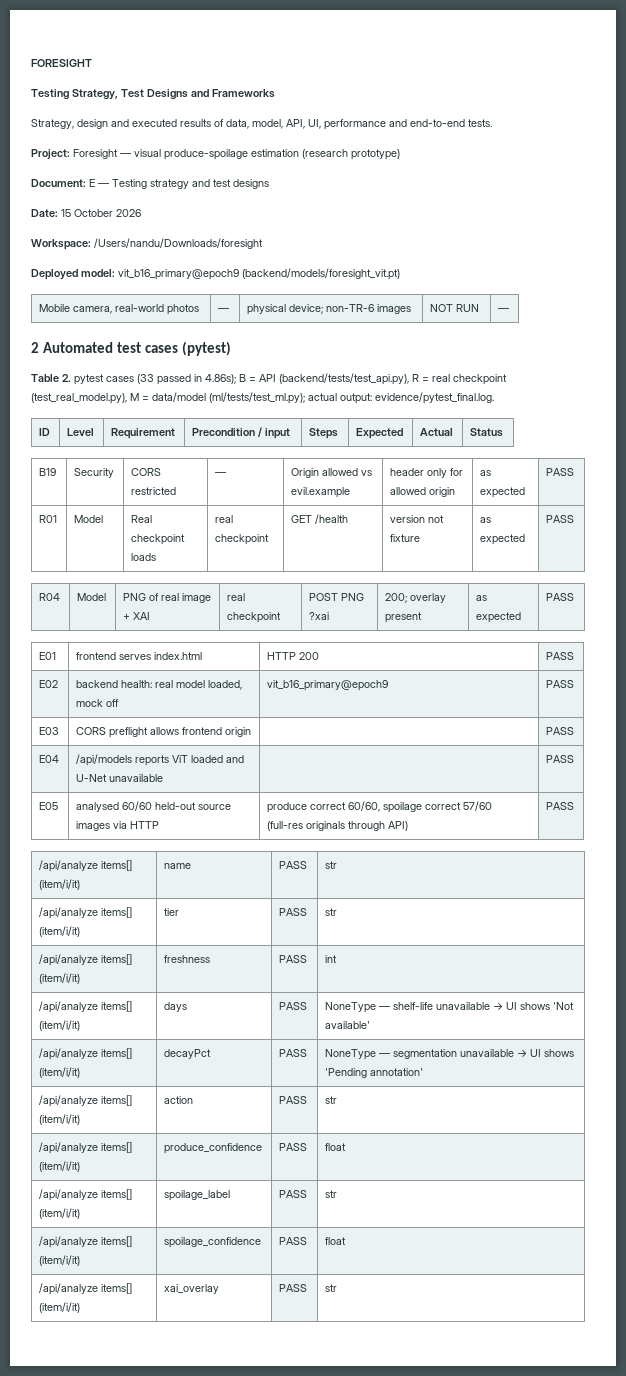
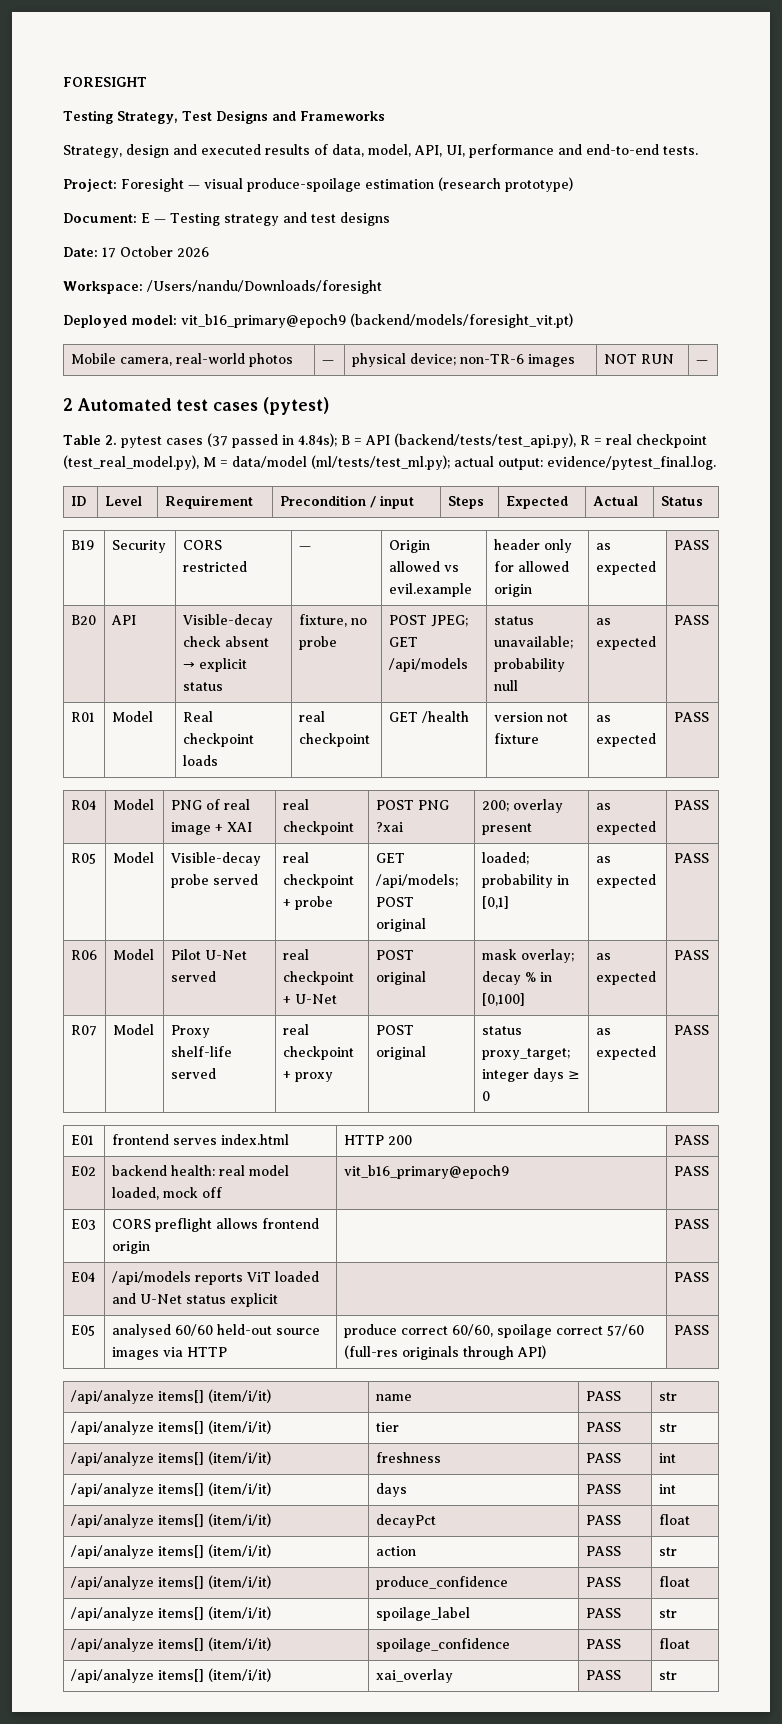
[61,209,71,217] 15 -> [102,247,116,258] 17
[137,374,154,384] (33 -> [206,433,228,447] (37
[205,374,236,384] 4.86s); -> [297,433,337,447] 4.84s);
(575, 472) none -> [70,615,96,625] [110,615,136,625] [182,614,273,628] [182,636,269,647] [182,658,247,672] [182,682,223,691] [298,614,367,627] [298,636,337,650] [388,615,468,627] [388,637,418,647] [388,658,468,672] [493,616,534,625] [493,636,573,649] [493,658,565,672] [493,680,518,691] [595,618,611,625] [595,636,656,650] [673,615,709,625] // B20 | API | Visible-decay check absent → explicit status | fixture, no probe | POST JPEG; GET /api/models | status unavailable; probability null | as expected | PASS
(575, 597) none -> [70,853,96,864] [112,852,154,863] [170,852,261,866] [170,874,258,888] [282,852,309,863] [282,874,354,888] [282,896,333,910] [375,853,405,863] [375,874,458,888] [375,897,414,907] [375,918,426,932] [481,852,529,865] [481,874,569,888] [481,896,509,909] [595,856,611,863] [595,874,656,888] [673,853,709,863] [70,950,97,960] [112,949,154,960] [170,949,247,960] [170,971,216,982] [282,949,309,960] [282,971,354,985] [282,994,337,1004] [375,950,414,960] [375,971,426,985] [481,949,574,963] [481,971,552,985] [481,993,525,1006] [595,953,611,960] [595,971,656,985] [673,950,709,960] [70,1025,97,1036] [112,1024,154,1035] [170,1025,210,1038] [170,1046,232,1057] [170,1068,216,1079] [282,1024,309,1035] [282,1046,354,1060] [282,1071,333,1082] [375,1025,414,1035] [375,1046,426,1060] [481,1026,522,1035] [481,1048,570,1060] [481,1068,580,1082] [481,1091,490,1101] [595,1028,611,1035] [595,1046,656,1060] [673,1025,709,1035] // R05 | Model | Visible-decay probe served | real checkpoint + probe | GET /api/models; POST original | loaded; probability in [0,1] | as expected | PASS // R06 | Model | Pilot U-Net served | real checkpoint + U-Net | POST original | mask overlay; decay % in [0,100] | as expected | PASS // R07 | Model | Proxy shelf-life served | real checkpoint + proxy | POST original | status proxy_target; integer days ≥ 0 | as expected | PASS
[109,774,164,782] unavailable -> [185,1293,278,1307] status explicit
[325,1002,575,1013] [325,1021,371,1029] NoneType — shelf-life unavailable → UI shows 'Not available' -> [658,1484,676,1494] int
[325,1049,575,1060] [325,1068,424,1078] NoneType — segmentation unavailable → UI shows 'Pending annotation' -> [658,1514,690,1525] float

